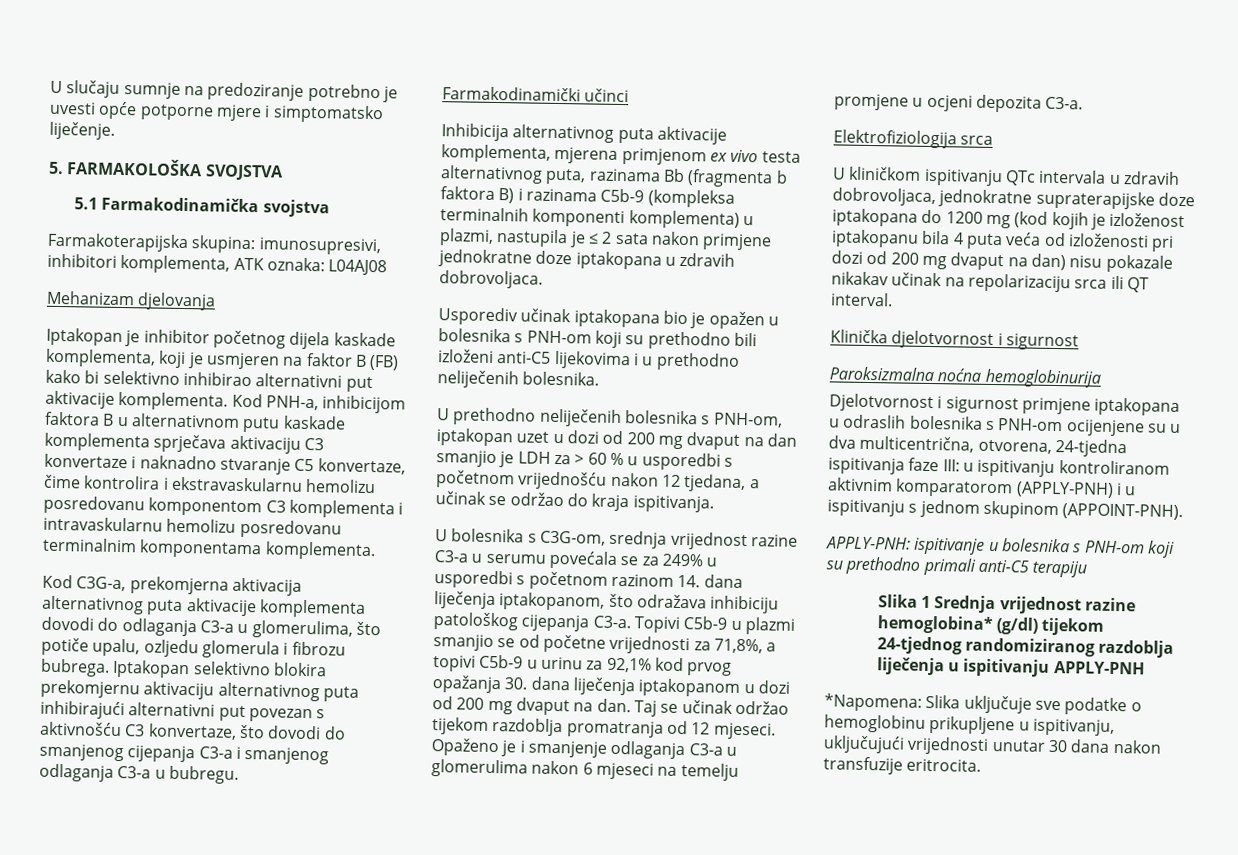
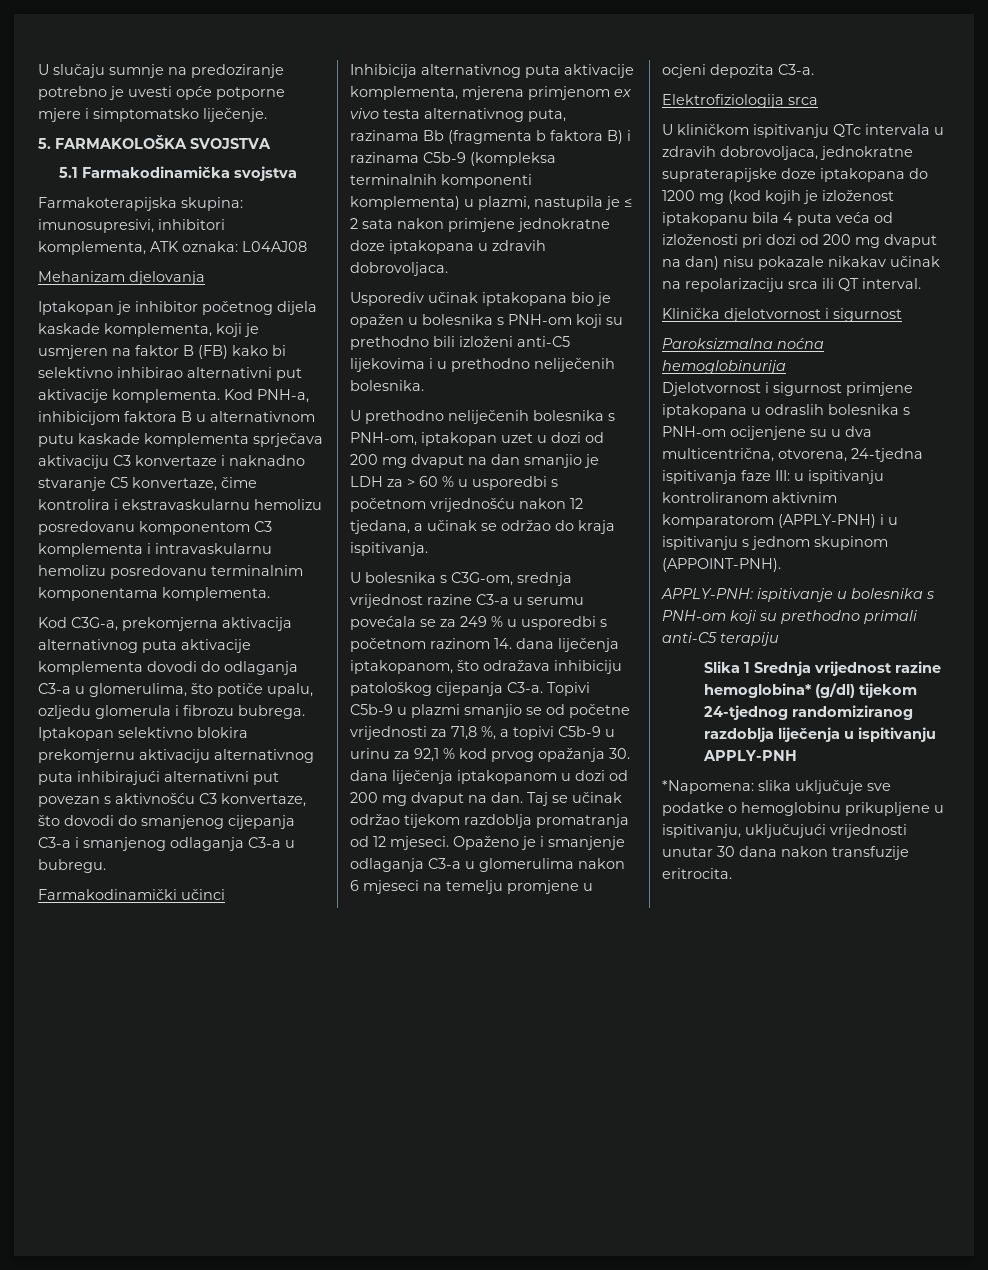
[661,553,703,567] 249% -> [460,616,503,627] 249 %
[713,638,763,654] 71,8%, -> [451,726,496,740] 71,8 %,
[606,657,652,673] 92,1% -> [414,748,455,762] 92,1 %
[925,694,961,709] Slika -> [758,780,791,791] slika

